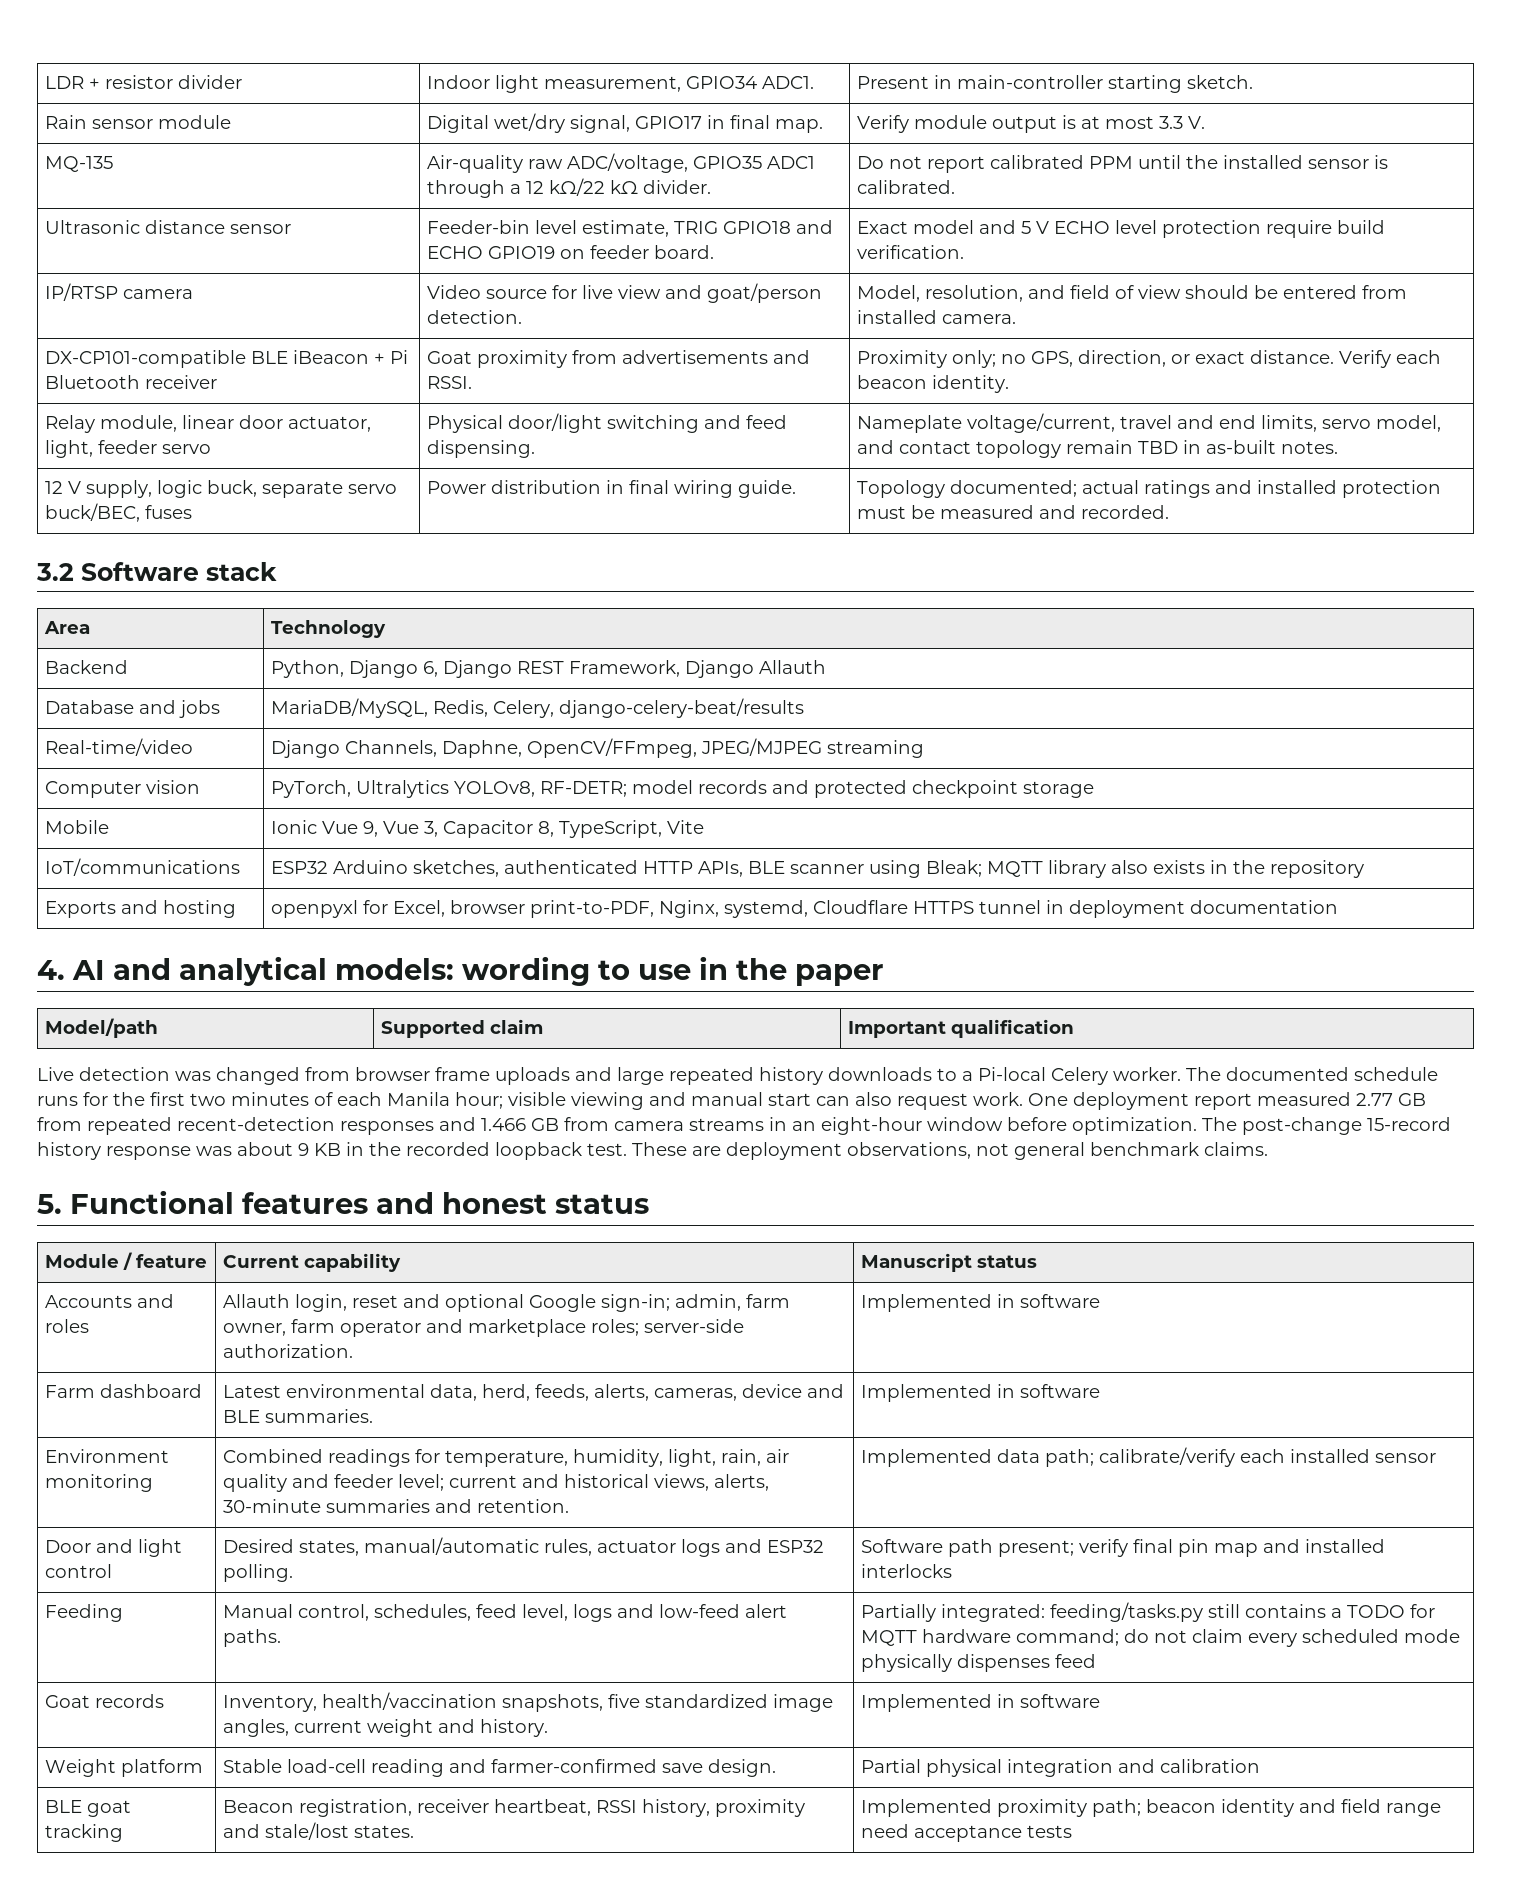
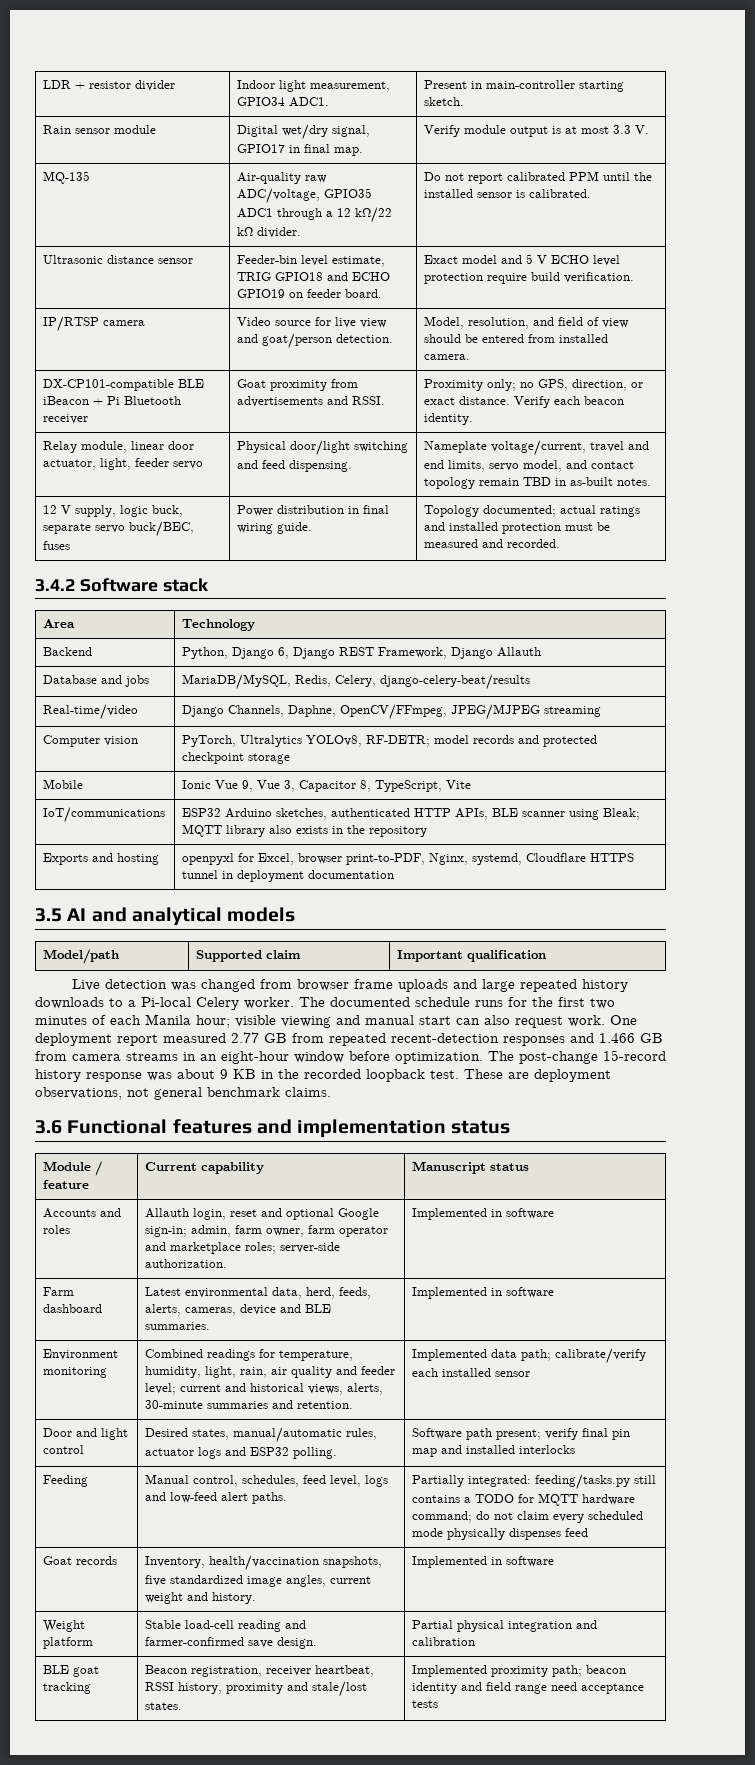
[36,563,74,581] 3.2 -> [35,579,75,592] 3.4.2
[37,960,65,980] 4. -> [35,908,62,922] 3.5
[335,956,884,986] models: wording to use in the paper -> [227,907,296,922] models
[37,1194,62,1214] 5. -> [35,1120,62,1134] 3.6
[442,1192,547,1214] honest -> [297,1119,447,1138] implementation

